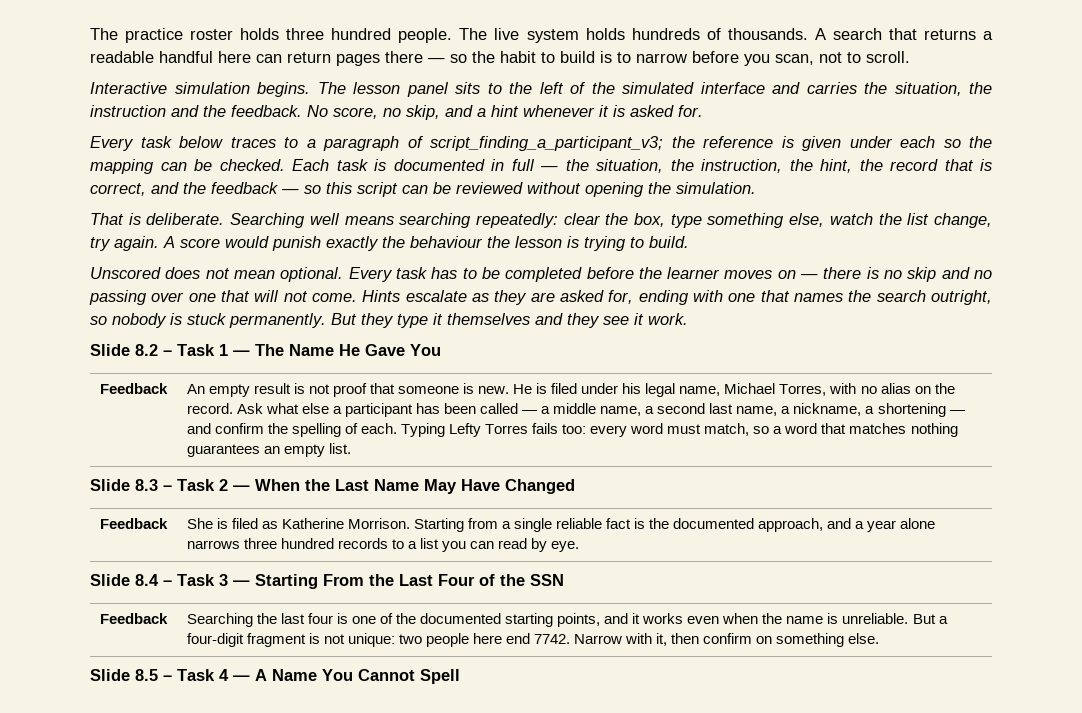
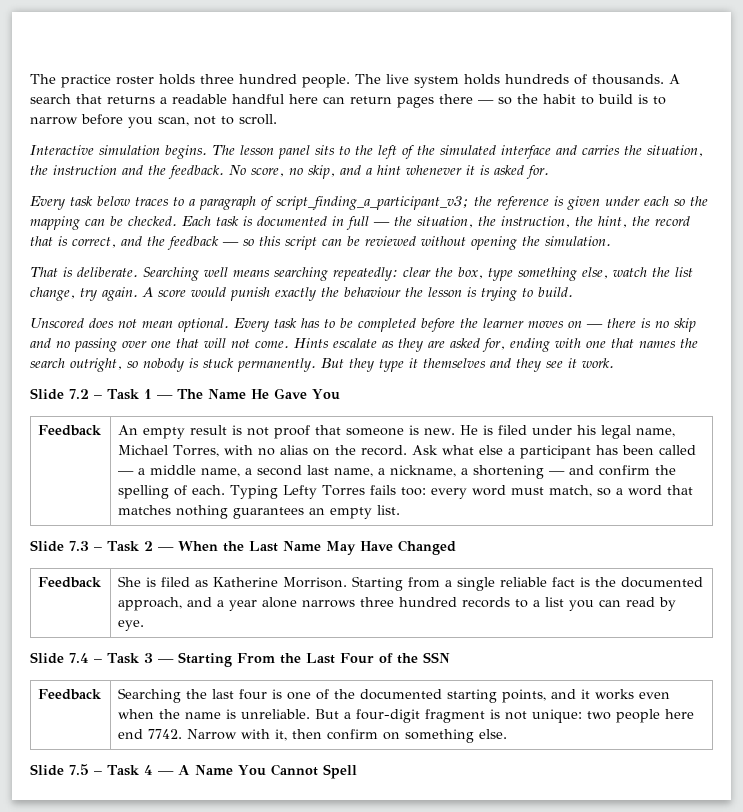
[135,344,158,356] 8.2 -> [69,389,89,399] 7.2
[135,479,158,491] 8.3 -> [69,541,89,551] 7.3
[135,574,159,586] 8.4 -> [69,653,89,663] 7.4
[135,669,158,681] 8.5 -> [69,764,89,775] 7.5

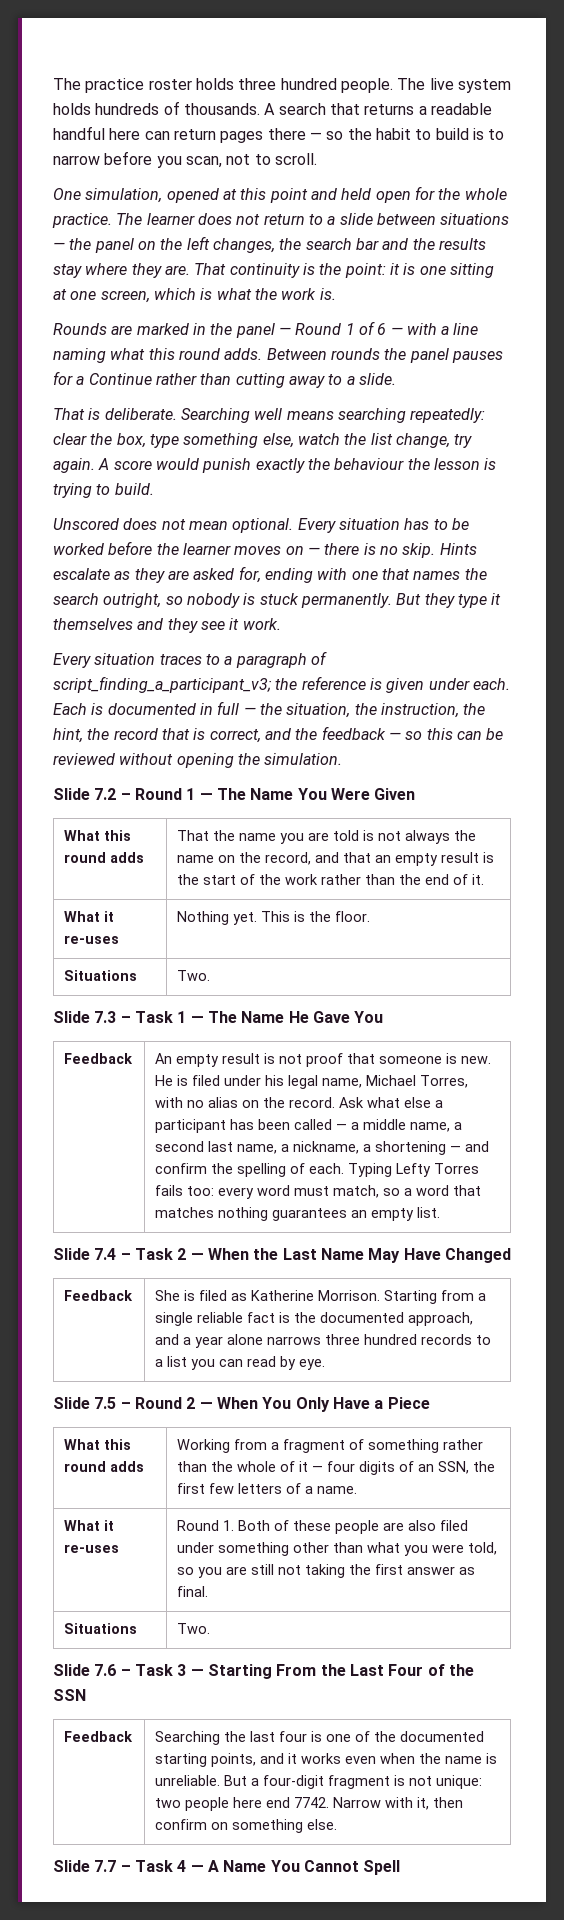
[30,145,703,159] [30,165,549,179] [30,196,708,210] [30,216,690,230] [30,236,611,250] Interactive simulation begins. The lesson panel sits to the left of the simulated interface and carries the situation, the instruction and the feedback. No score, no skip, and a hint whenever it is asked for. // Every task below traces to a paragraph of script_finding_a_participant_v3; the reference is given under each so the mapping can be checked. Each task is documented in full — the situation, the instruction, the hint, the record that is correct, and the feedback — so this script can be reviewed without opening the simulation. -> [53,186,507,203] [52,213,510,228] [53,236,486,253] [53,263,494,278] [53,288,336,303] [53,321,479,338] [53,348,503,363] [53,371,396,388] One simulation, opened at this point and held open for the whole practice. The learner does not return to a slide between situations — the panel on the left changes, the search bar and the results stay where they are. That continuity is the point: it is one sitting at one screen, which is what the work is. // Rounds are marked in the panel — Round 1 of 6 — with a line naming what this round adds. Between rounds the panel pauses for a Continue rather than cutting away to a slide.
[274,318,297,328] task -> [338,518,400,530] situation
[358,318,416,332] completed -> [53,543,104,555] worked
[674,318,696,332] [30,338,289,352] skip and no passing over one that will not come. -> [402,543,436,558] skip.
[30,388,89,400] Slide 7.2 -> [53,651,327,668] [53,676,510,693] [53,701,486,718] [53,726,504,743] [53,753,343,768] [53,788,416,800] [64,830,132,841] [64,852,145,863] [177,830,477,844] [177,852,495,866] [177,874,485,885] [64,911,115,922] [64,935,120,944] [177,911,371,925] [64,970,138,981] [177,970,211,981] [53,1011,117,1023] Every situation traces to a paragraph of script_finding_a_participant_v3; the reference is given under each. Each is documented in full — the situation, the instruction, the hint, the record that is correct, and the feedback — so this can be reviewed without opening the simulation. // Slide 7.2 – Round 1 — The Name You Were Given // What this round adds | That the name you are told is not always the name on the record, and that an empty result is the start of the work rather than the end of it. // What it re-uses | Nothing yet. This is the floor. // Situations | Two. // Slide 7.3
[69,541,89,551] 7.3 -> [94,1248,117,1260] 7.4
[69,653,89,663] 7.4 -> [94,1397,430,1412] [64,1439,132,1450] [64,1461,145,1472] [177,1439,484,1453] [177,1461,496,1475] [177,1483,358,1494] [64,1520,115,1531] [64,1544,120,1553] [177,1520,469,1534] [177,1542,498,1556] [177,1564,476,1578] [177,1586,209,1597] [64,1623,138,1634] [177,1623,211,1634] [53,1664,117,1676] 7.5 – Round 2 — When You Only Have a Piece // What this round adds | Working from a fragment of something rather than the whole of it — four digits of an SSN, the first few letters of a name. // What it re-uses | Round 1. Both of these people are also filed under something other than what you were told, so you are still not taking the first answer as final. // Situations | Two. // Slide 7.6
[69,764,89,775] 7.5 -> [94,1860,117,1872] 7.7

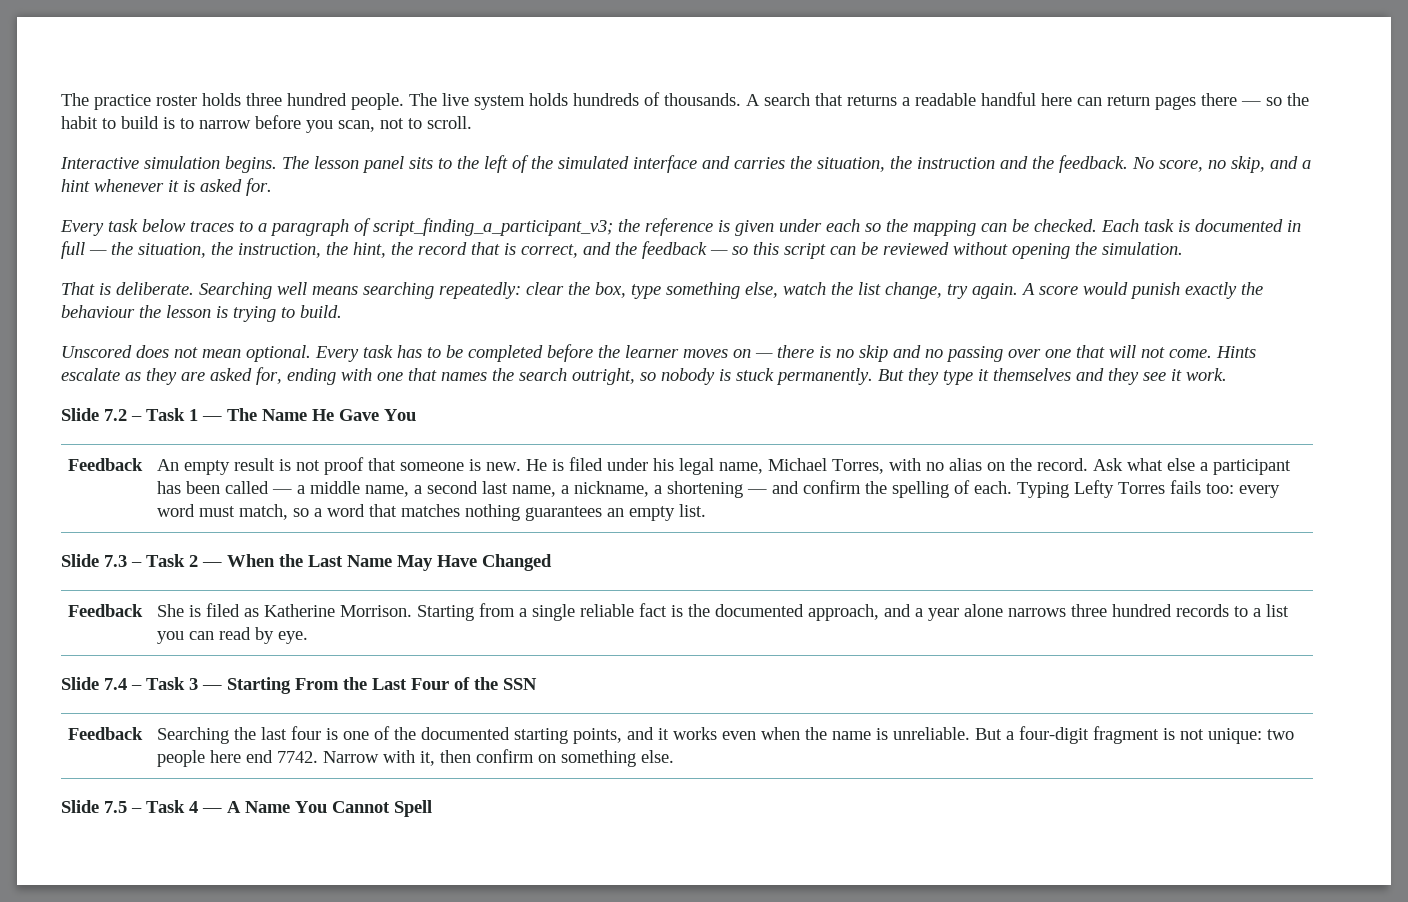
[53,186,507,203] [52,213,510,228] [53,236,486,253] [53,263,494,278] [53,288,336,303] [53,321,479,338] [53,348,503,363] [53,371,396,388] One simulation, opened at this point and held open for the whole practice. The learner does not return to a slide between situations — the panel on the left changes, the search bar and the results stay where they are. That continuity is the point: it is one sitting at one screen, which is what the work is. // Rounds are marked in the panel — Round 1 of 6 — with a line naming what this round adds. Between rounds the panel pauses for a Continue rather than cutting away to a slide. -> [60,155,1311,173] [61,178,272,196] [60,218,1301,236] [61,241,1183,259] Interactive simulation begins. The lesson panel sits to the left of the simulated interface and carries the situation, the instruction and the feedback. No score, no skip, and a hint whenever it is asked for. // Every task below traces to a paragraph of script_finding_a_participant_v3; the reference is given under each so the mapping can be checked. Each task is documented in full — the situation, the instruction, the hint, the record that is correct, and the feedback — so this script can be reviewed without opening the simulation.
[338,518,400,530] situation -> [363,345,393,358] task
[53,543,104,555] worked -> [468,345,543,362] completed
[402,543,436,558] skip. -> [859,345,1212,362] skip and no passing over one that will not come.
[53,651,327,668] [53,676,510,693] [53,701,486,718] [53,726,504,743] [53,753,343,768] [53,788,416,800] [64,830,132,841] [64,852,145,863] [177,830,477,844] [177,852,495,866] [177,874,485,885] [64,911,115,922] [64,935,120,944] [177,911,371,925] [64,970,138,981] [177,970,211,981] [53,1011,117,1023] Every situation traces to a paragraph of script_finding_a_participant_v3; the reference is given under each. Each is documented in full — the situation, the instruction, the hint, the record that is correct, and the feedback — so this can be reviewed without opening the simulation. // Slide 7.2 – Round 1 — The Name You Were Given // What this round adds | That the name you are told is not always the name on the record, and that an empty result is the start of the work rather than the end of it. // What it re-uses | Nothing yet. This is the floor. // Situations | Two. // Slide 7.3 -> [61,408,127,421] Slide 7.2
[94,1248,117,1260] 7.4 -> [104,555,127,567] 7.3
[94,1397,430,1412] [64,1439,132,1450] [64,1461,145,1472] [177,1439,484,1453] [177,1461,496,1475] [177,1483,358,1494] [64,1520,115,1531] [64,1544,120,1553] [177,1520,469,1534] [177,1542,498,1556] [177,1564,476,1578] [177,1586,209,1597] [64,1623,138,1634] [177,1623,211,1634] [53,1664,117,1676] 7.5 – Round 2 — When You Only Have a Piece // What this round adds | Working from a fragment of something rather than the whole of it — four digits of an SSN, the first few letters of a name. // What it re-uses | Round 1. Both of these people are also filed under something other than what you were told, so you are still not taking the first answer as final. // Situations | Two. // Slide 7.6 -> [104,678,127,690] 7.4
[94,1860,117,1872] 7.7 -> [104,801,127,813] 7.5

